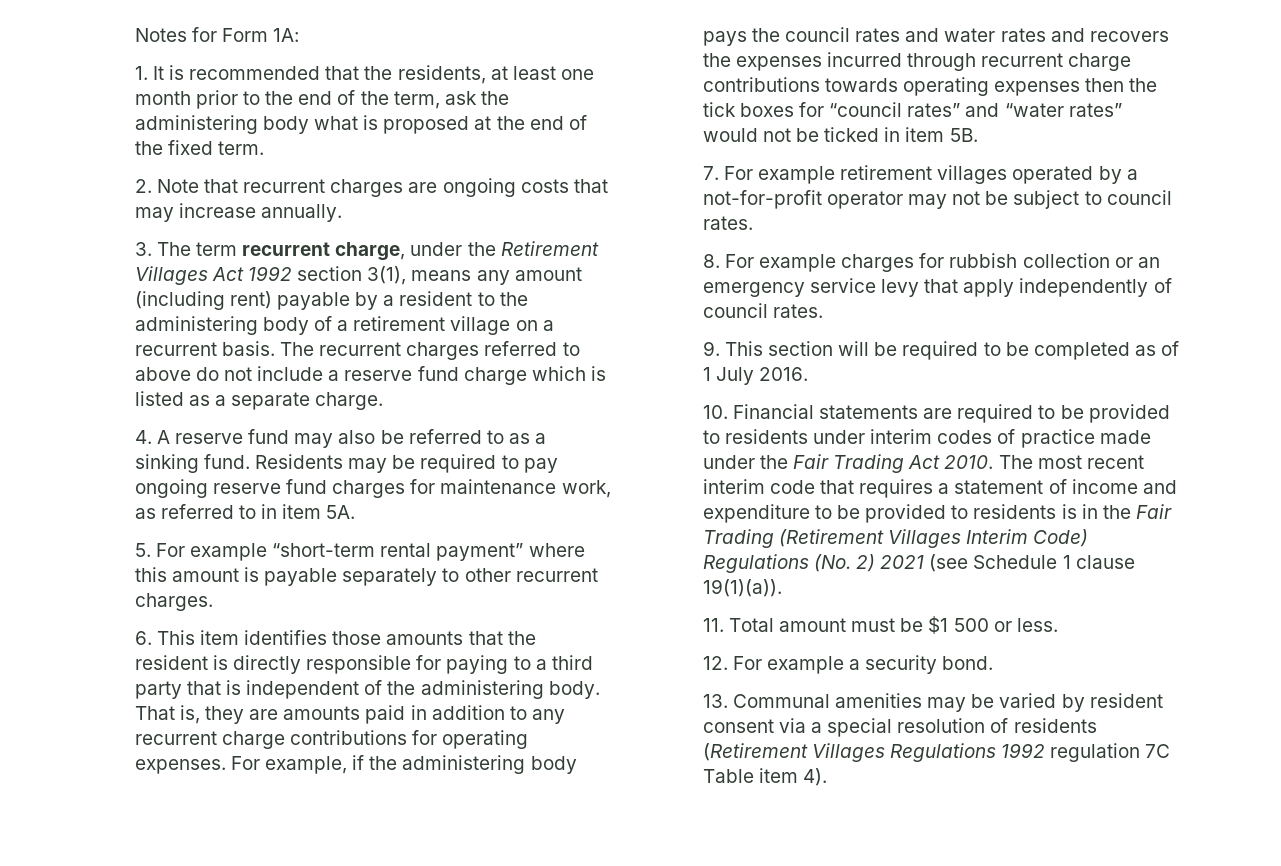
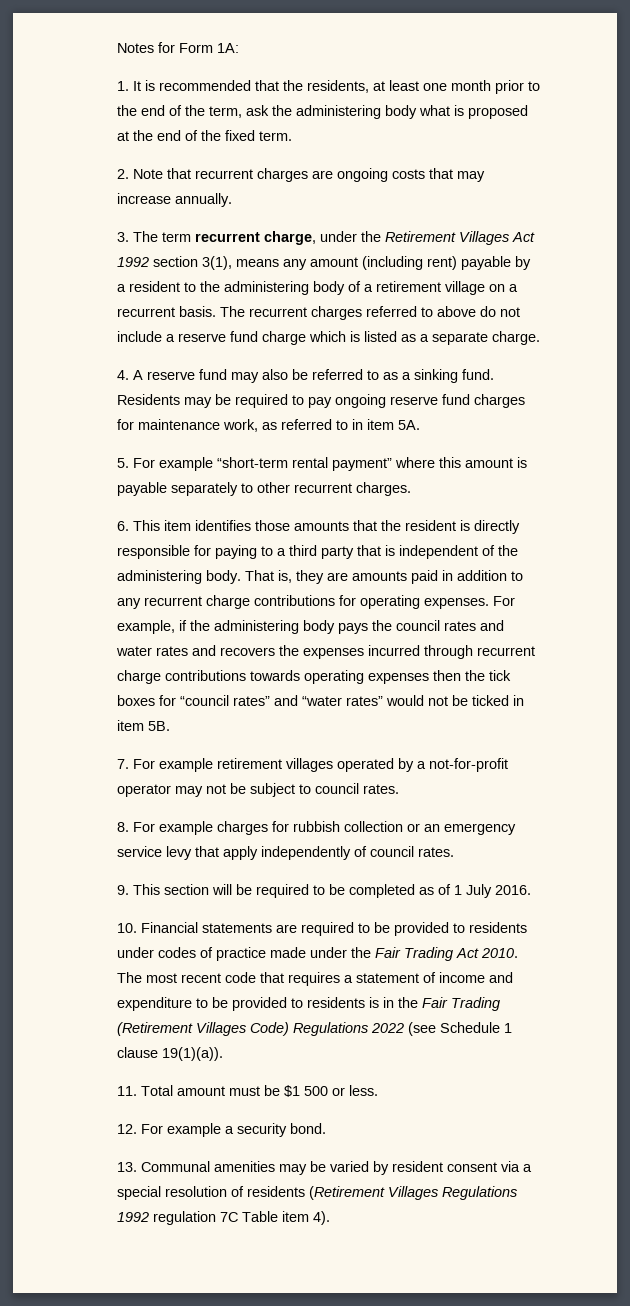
[870,429,933,444] interim -> (155, 952) none
[702,479,765,494] interim -> (222, 978) none
[966,529,1029,544] Interim -> (247, 1029) none
[813,554,925,572] (No. 2) 2021 -> [371,1023,405,1033] 2022

